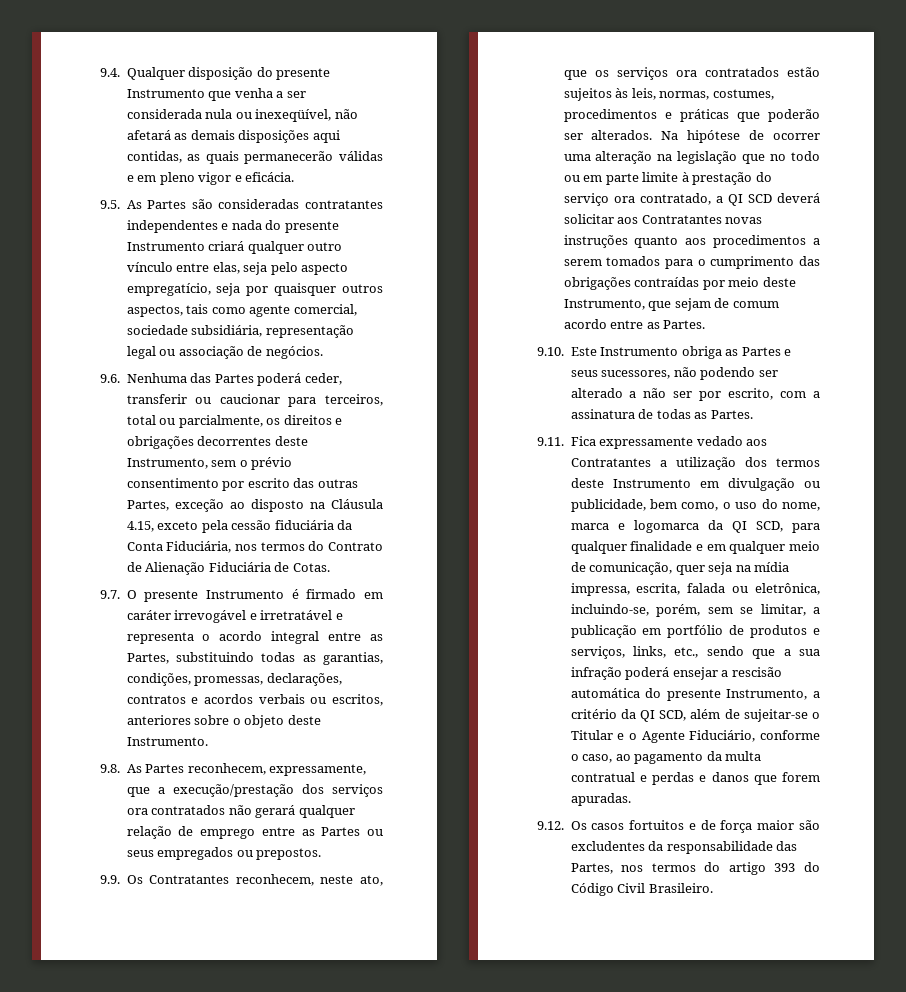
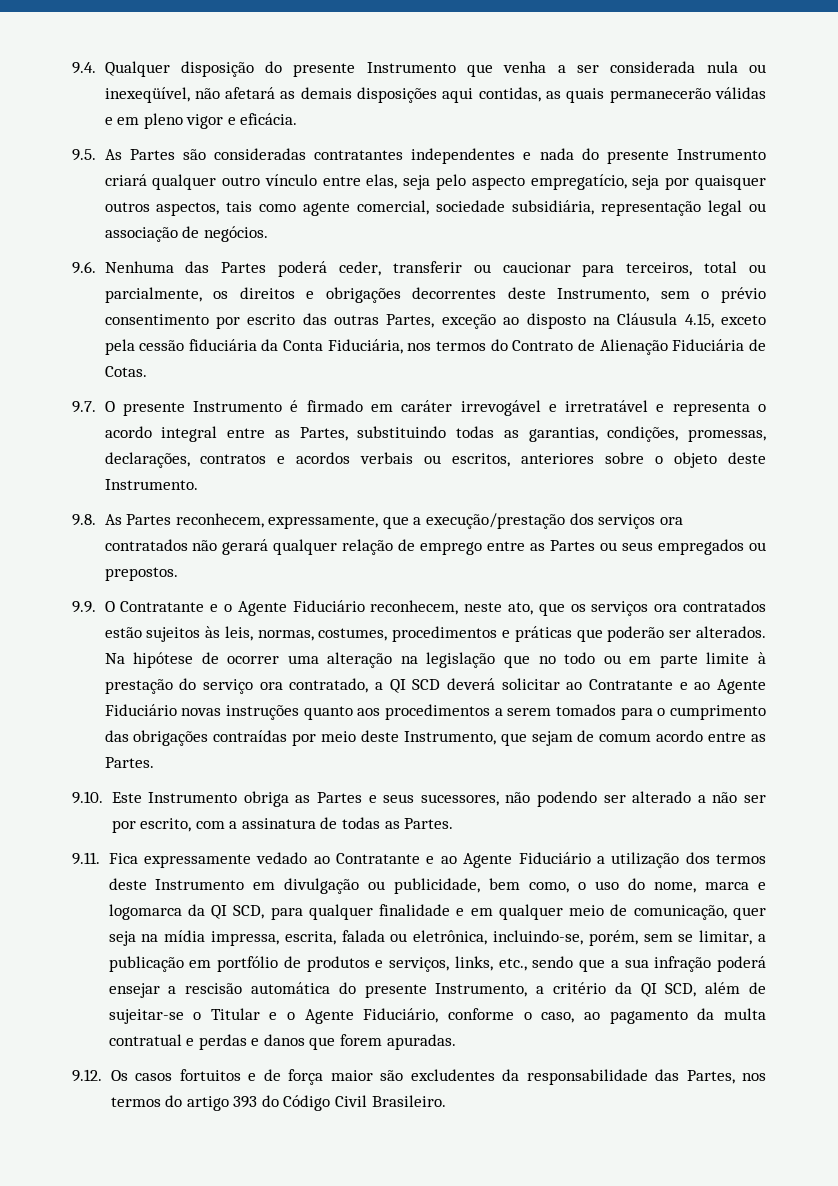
[126,875,230,884] Os Contratantes -> [104,600,365,616] O Contratante e o Agente Fiduciário
[617,215,722,224] aos Contratantes -> [566,679,767,694] [104,704,177,716] ao Contratante e ao Agente Fiduciário
[746,439,768,446] [570,458,651,467] aos Contratantes -> [313,852,591,868] ao Contratante e ao Agente Fiduciário

